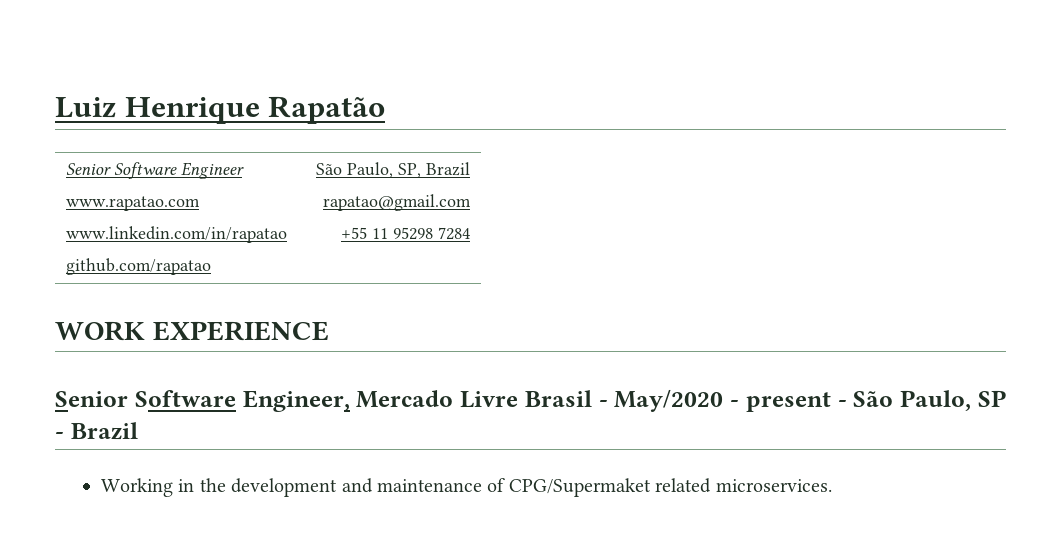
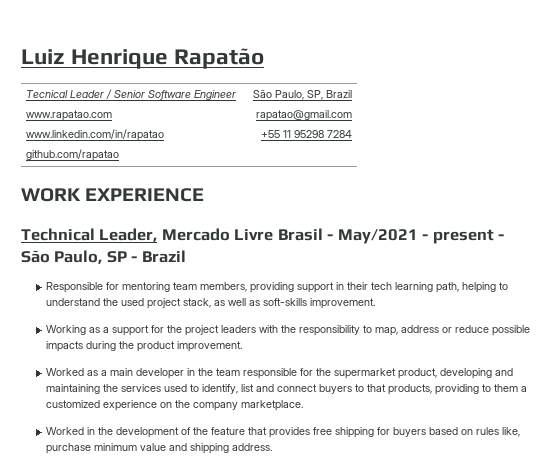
(386, 110) none -> [25,89,112,99] Tecnical Leader /
[55,390,350,412] Senior Software Engineer, -> [21,228,158,242] Technical Leader,
[614,389,724,412] May/2020 -> [337,229,418,244] May/2021
[101,478,832,497] Working in the development and maintenance of CPG/Supermaket related microservices. -> [45,282,508,293] [45,298,375,309] [45,325,530,336] [45,341,242,352] [45,368,513,379] [45,384,527,395] [45,400,303,411] [45,427,520,438] [45,443,272,454] Responsible for mentoring team members, providing support in their tech learning path, helping to understand the used project stack, as well as soft-skills improvement. // Working as a support for the project leaders with the responsibility to map, address or reduce possible impacts during the product improvement. // Worked as a main developer in the team responsible for the supermarket product, developing and maintaining the services used to identify, list and connect buyers to that products, providing to them a customized experience on the company marketplace. // Worked in the development of the feature that provides free shipping for buyers based on rules like, purchase minimum value and shipping address.

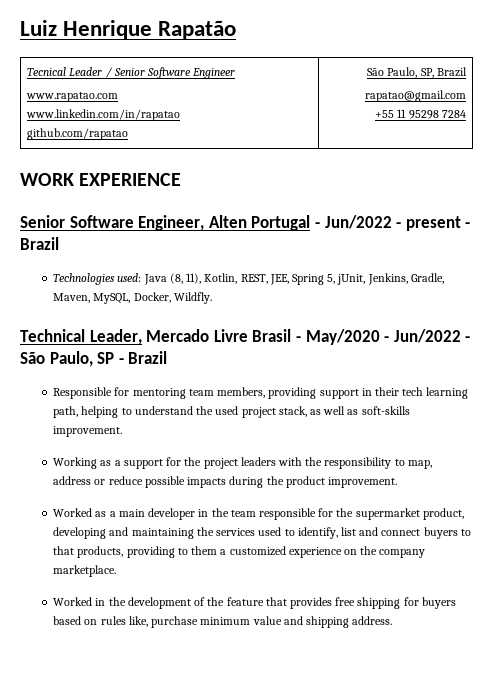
(205, 195) none -> [20,215,471,231] [20,237,59,250] [53,273,444,285] [53,292,212,304] // Senior Software Engineer, Alten Portugal - Jun/2022 - present - Brazil // Technologies used: Java (8, 11), Kotlin, REST, JEE, Spring 5, jUnit, Jenkins, Gradle, Maven, MySQL, Docker, Wildfly.
[337,229,494,244] May/2021 - present -> [305,329,461,345] May/2020 - Jun/2022

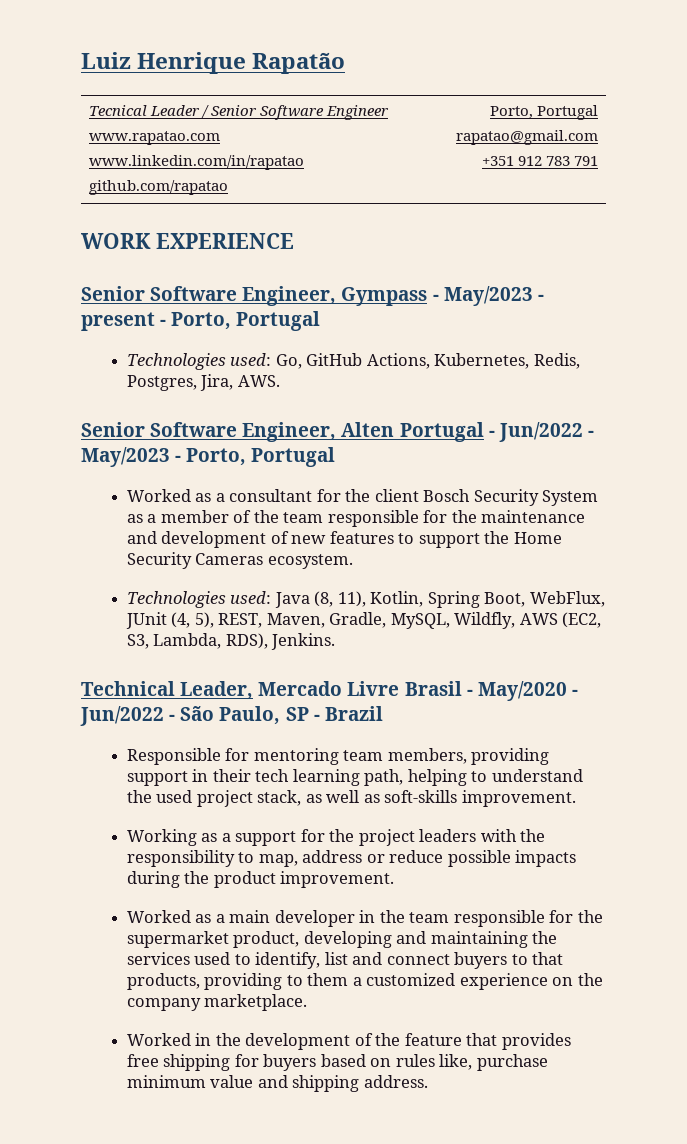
[367,67,467,78] [364,90,466,102] [375,109,466,119] [20,173,182,186] São Paulo, SP, Brazil // rapatao@gmail.com // +55 11 95298 7284 // WORK EXPERIENCE -> [490,105,599,120] [456,130,599,145] [482,156,599,166] [81,233,294,249] [81,286,544,306] [81,311,321,331] [126,353,580,370] [126,374,280,391] Porto, Portugal // rapatao@gmail.com // +351 912 783 791 // WORK EXPERIENCE // Senior Software Engineer, Gympass - May/2023 - present - Porto, Portugal // Technologies used: Go, GitHub Actions, Kubernetes, Redis, Postgres, Jira, AWS.
[405,216,471,231] [20,237,59,250] present - Brazil -> [81,447,336,467] [126,489,599,506] [126,510,586,527] [126,531,562,548] [126,552,353,569] May/2023 - Porto, Portugal // Worked as a consultant for the client Bosch Security System as a member of the team responsible for the maintenance and development of new features to support the Home Security Cameras ecosystem.
[240,273,444,285] [53,292,212,304] REST, JEE, Spring 5, jUnit, Jenkins, Gradle, Maven, MySQL, Docker, Wildfly. -> [427,591,605,608] [125,612,602,629] [126,633,336,650] Spring Boot, WebFlux, JUnit (4, 5), REST, Maven, Gradle, MySQL, Wildfly, AWS (EC2, S3, Lambda, RDS), Jenkins.

